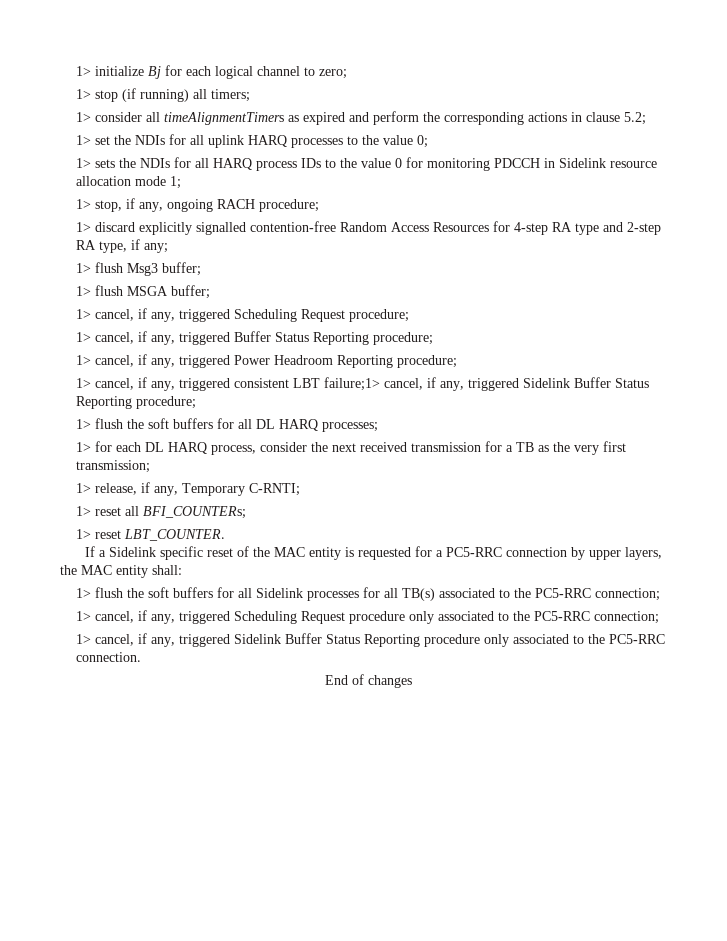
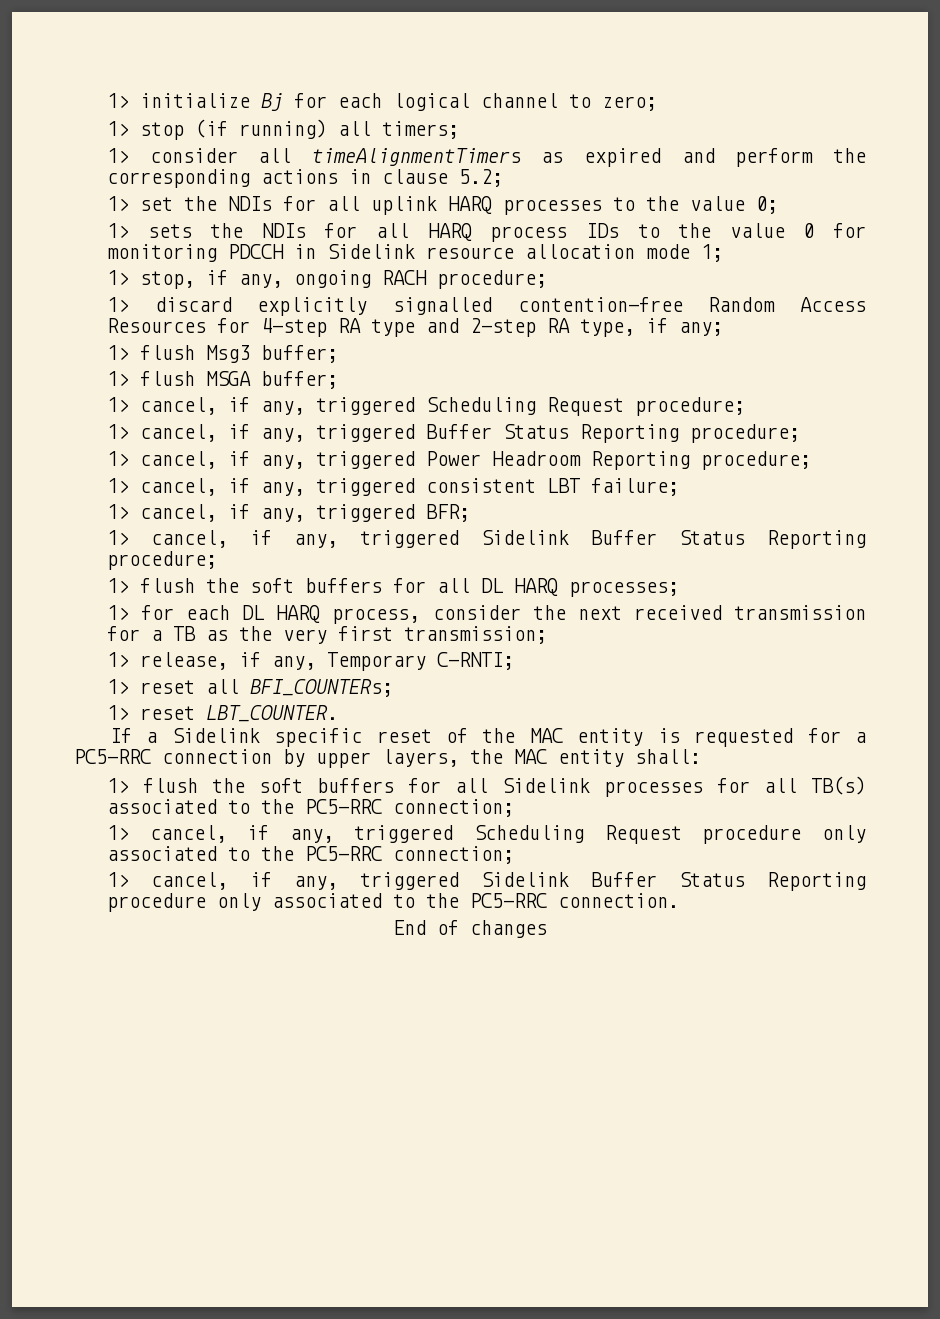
[323,377,380,391] failure;1> -> [590,478,679,496] [106,504,470,522] [106,530,129,545] failure; // 1> cancel, if any, triggered BFR; // 1>

